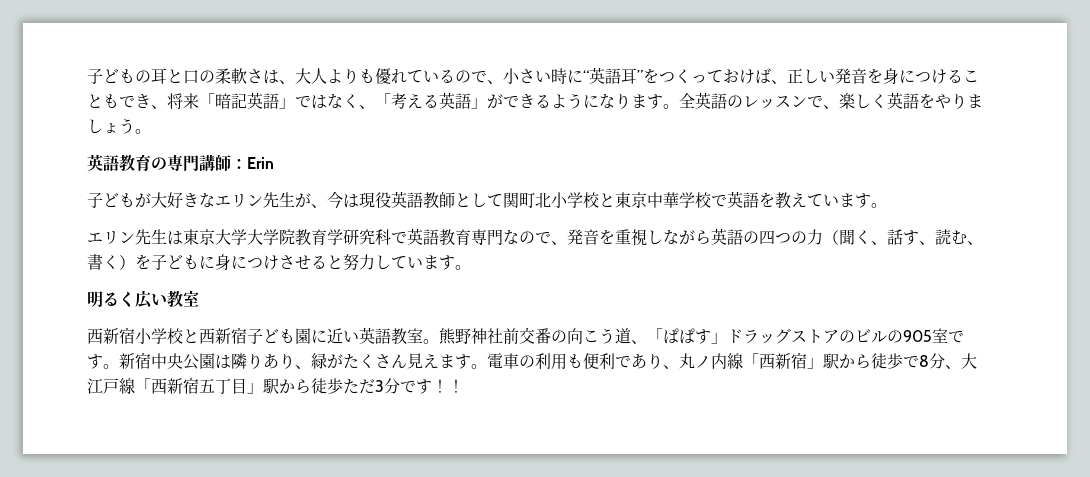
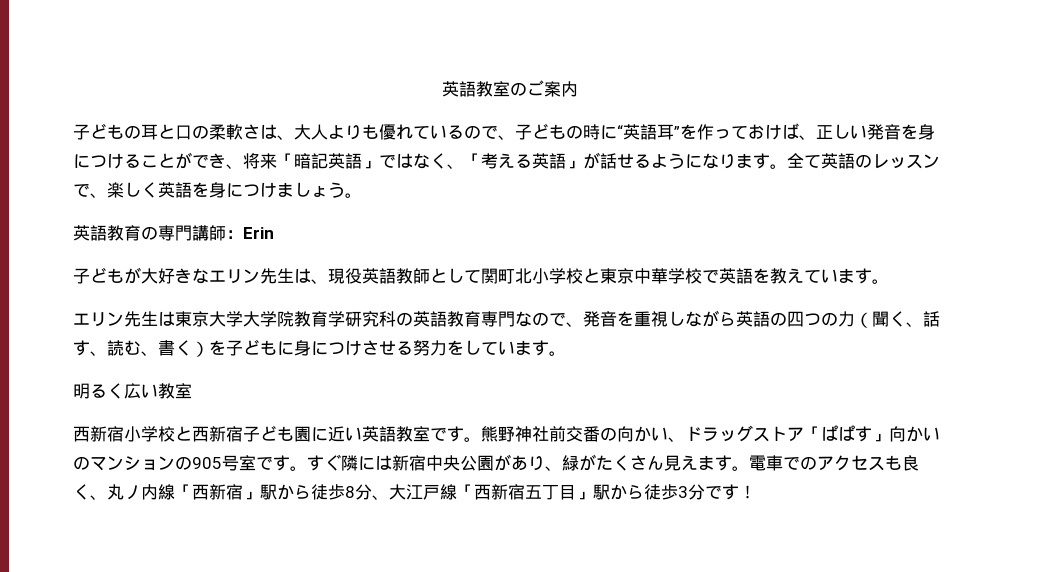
(87, 76) none -> [441,80,578,97] 英語教室のご案内 //
[503,68,551,84] 小さい -> [515,123,583,140] 子どもの
[659,69,691,83] つく -> [697,124,714,140] 作
[103,94,119,108] も -> [175,152,192,169] が
[503,94,535,109] でき -> [600,153,634,169] 話せ
(695, 100) none -> [804,154,821,168] て
[935,93,967,109] やり -> [209,182,277,198] 身につけ
[295,191,359,209] が、今は -> [294,268,328,284] は、
[391,231,407,244] で -> [396,312,413,326] の
[327,254,375,271] と努力 -> [413,340,464,356] 努力を
(423, 335) none -> [430,426,464,442] です
[583,328,964,344] [87,354,119,369] こう道、「ぱぱす」ドラッグストアのビルの905室です。 -> [634,425,940,442] [73,454,392,471] かい、ドラッグストア「ぱぱす」向かいのマンションの905号室です。すぐ隣には
[215,353,263,369] は隣り -> [494,454,511,471] が
[519,353,663,370] の利用も便利であり -> [783,455,919,471] [73,484,90,500] でのアクセスも良く
[903,355,919,368] で -> (345, 492) none
[343,379,375,394] ただ -> (678, 492) none
[448,379,464,393] ！ -> (756, 492) none

